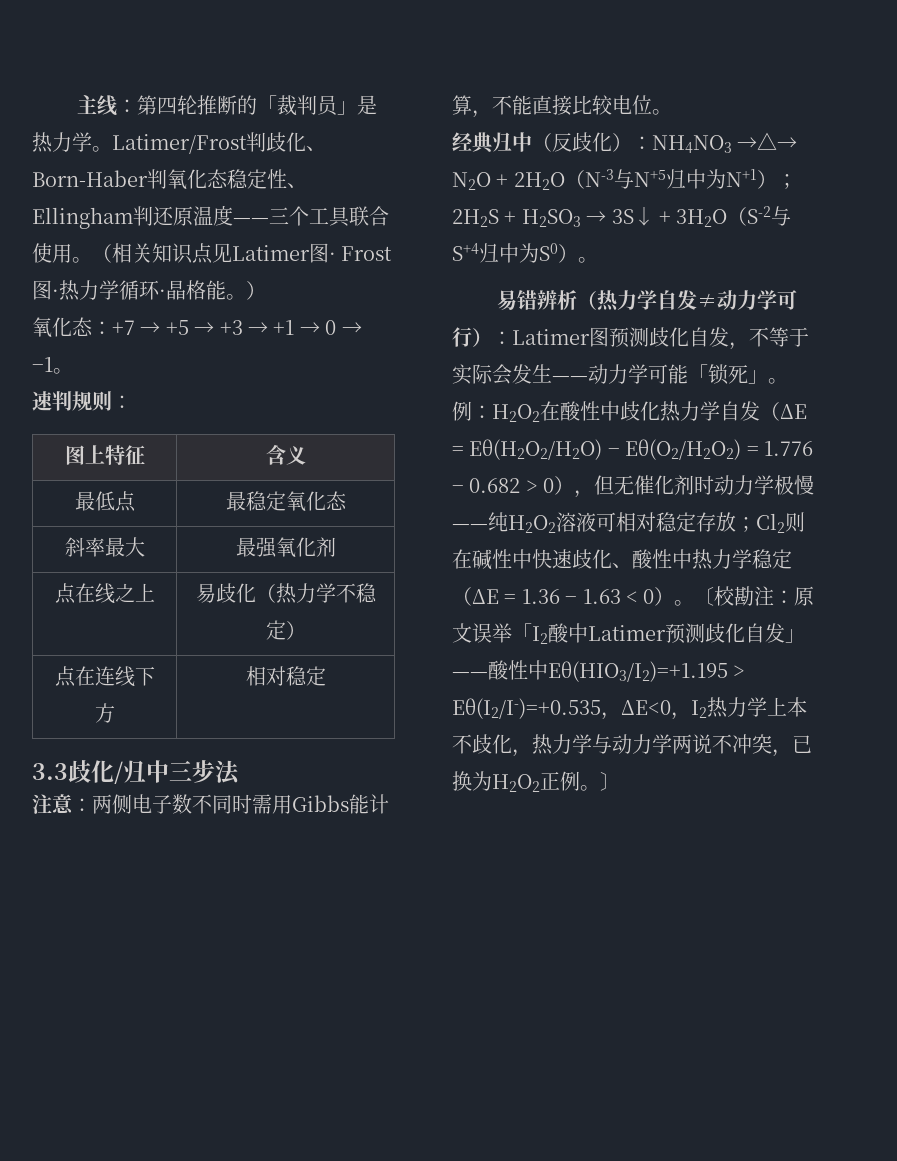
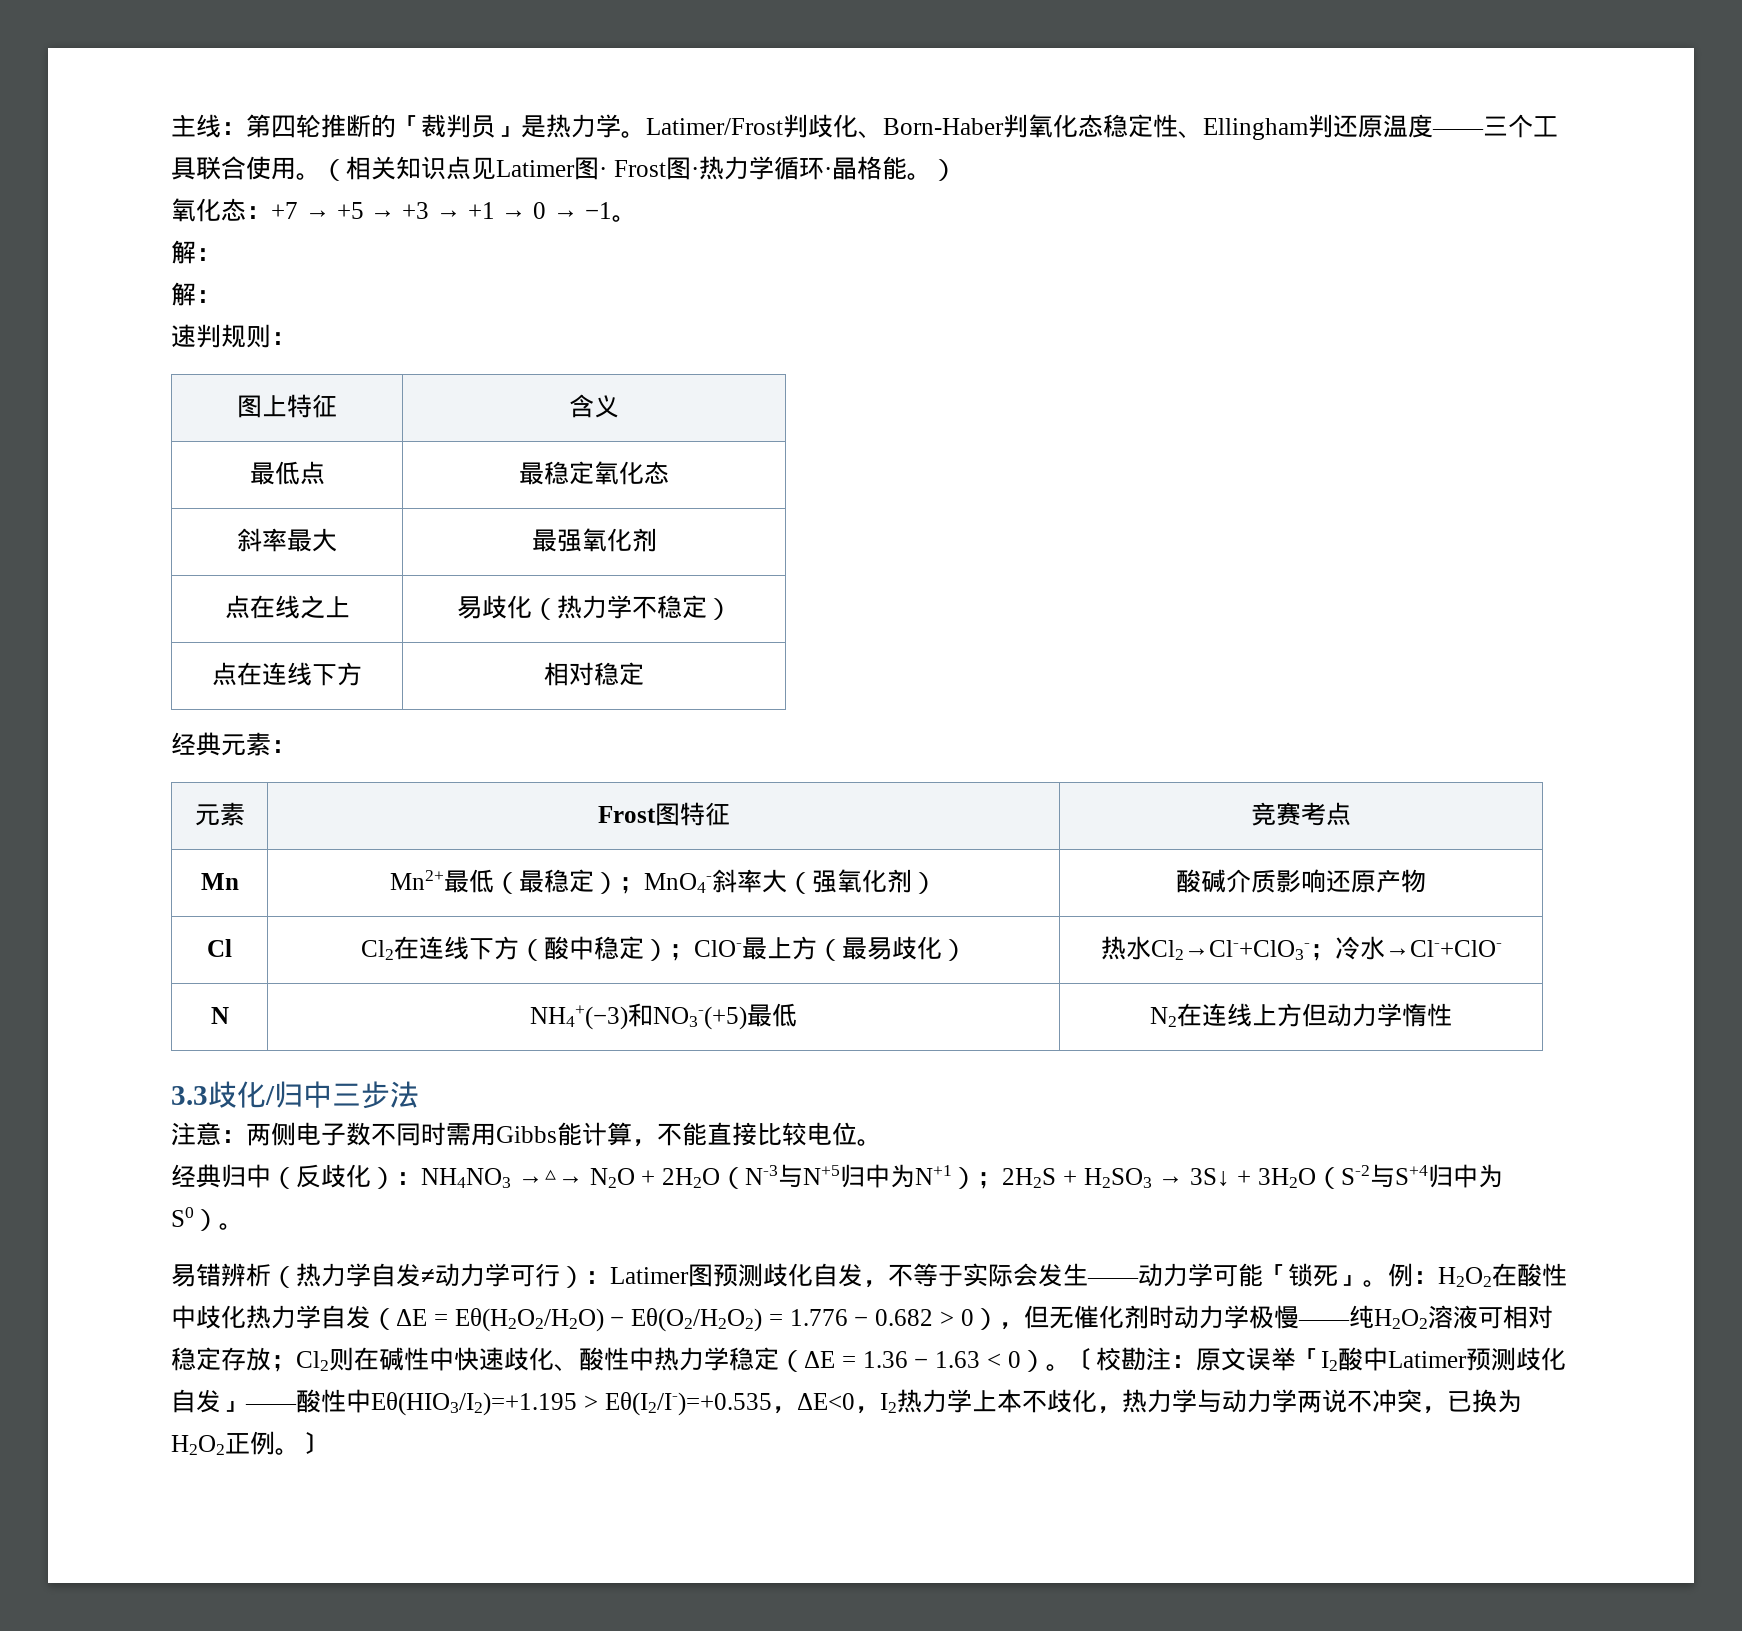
(73, 371) none -> [171,240,221,264] [171,282,221,306] // 解： // 解：
(326, 676) none -> [171,732,296,756] [194,802,245,826] [597,802,730,826] [1251,802,1351,826] [200,873,239,890] [390,869,937,894] [1176,869,1426,893] [207,939,232,957] [360,936,967,961] [1100,936,1502,961] [210,1007,229,1024] [530,1003,797,1030] [1150,1003,1452,1027] // 经典元素： // 元素 | Frost图特征 | 竞赛考点 // Mn | Mn2+最低（最稳定）；MnO4-斜率大（强氧化剂） | 酸碱介质影响还原产物 // Cl | Cl2在连线下方（酸中稳定）；ClO-最上方（最易歧化） | 热水Cl2→Cl-+ClO3-；冷水→Cl-+ClO- // N | NH4+(−3)和NO3-(+5)最低 | N2在连线上方但动力学惰性

